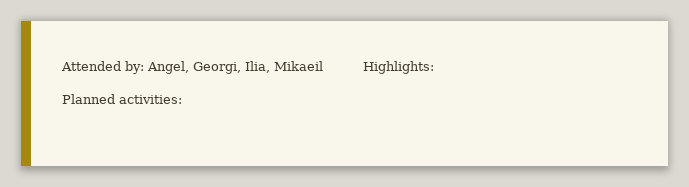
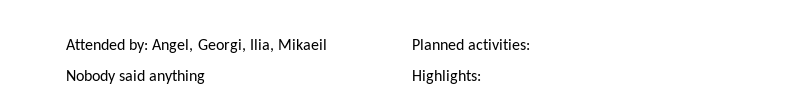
(323, 66) none -> [66,70,206,84] // Nobody said anything

